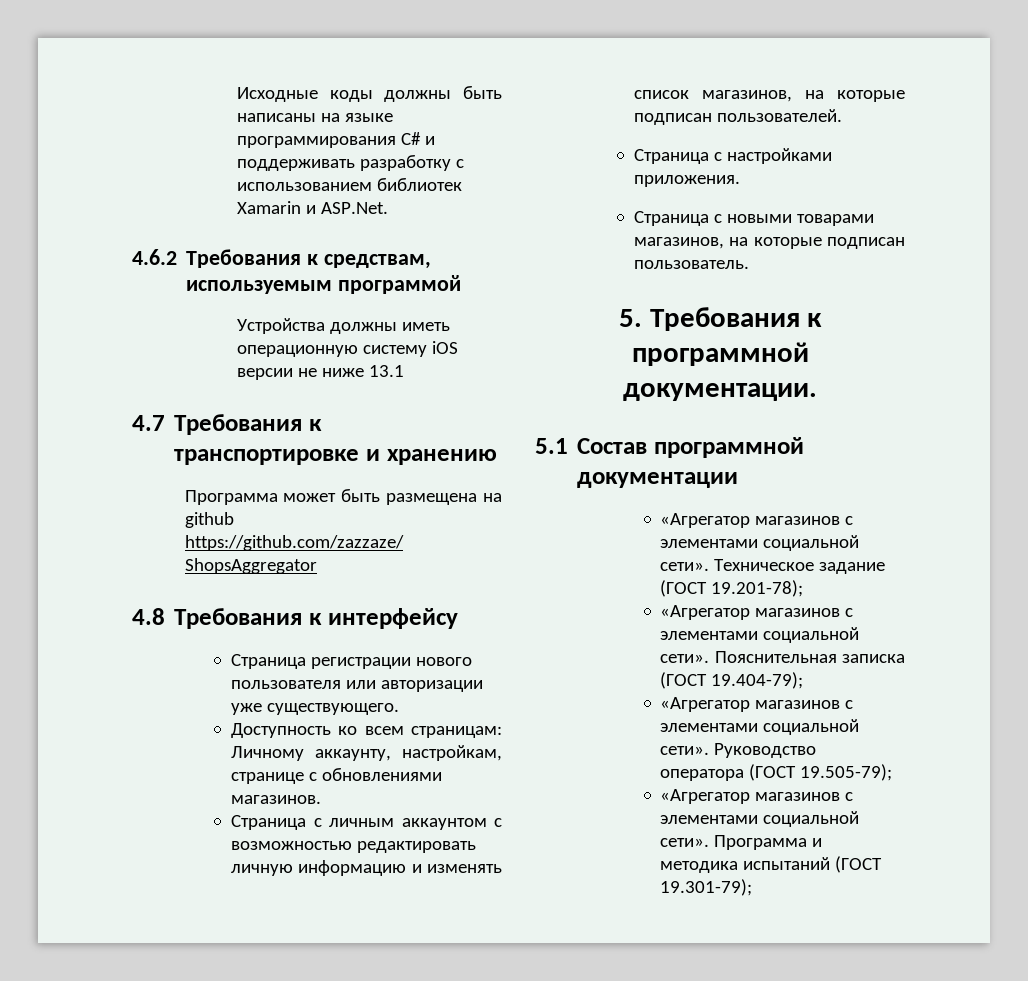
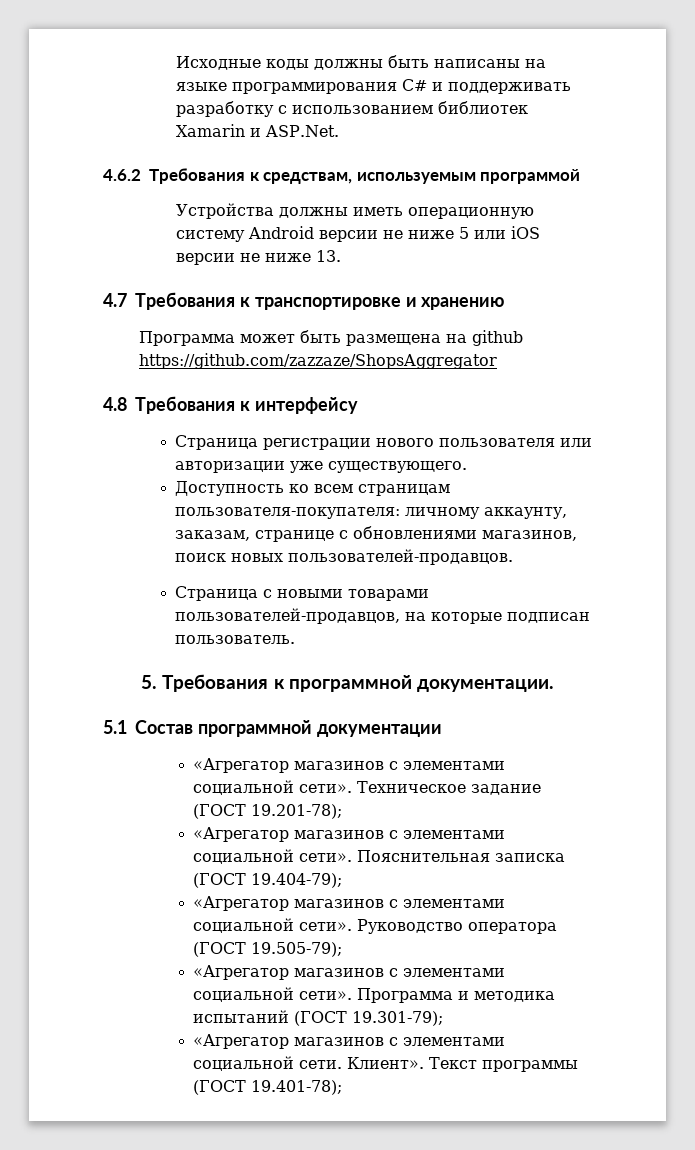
(428, 351) none -> [247,226,506,242] Android версии не ниже 5 или
[369,365,405,377] 13.1 -> [315,250,341,262] 13.
[411,726,502,738] [231,745,502,761] [231,768,443,784] [231,795,322,804] [231,815,502,830] [231,841,477,853] [231,860,502,876] [634,90,905,102] [634,109,843,125] [634,148,833,164] [634,175,741,187] страницам: Личному аккаунту, настройкам, странице с обновлениями магазинов. // Страница с личным аккаунтом с возможностью редактировать личную информацию и изменять список магазинов, на которые подписан пользователей. // Страница с настройками приложения. -> [357,484,450,496] [174,507,567,519] [174,526,577,542] [174,549,513,565] страницам пользователя-покупателя: личному аккаунту, заказам, странице с обновлениями магазинов, поиск новых пользователей-продавцов.
[634,237,725,249] магазинов, -> [174,608,400,624] пользователей-продавцов,
(753, 887) none -> [193,1034,506,1049] [193,1056,579,1072] [193,1080,343,1095] // «Агрегатор магазинов с элементами социальной сети. Клиент». Текст программы (ГОСТ 19.401-78);

